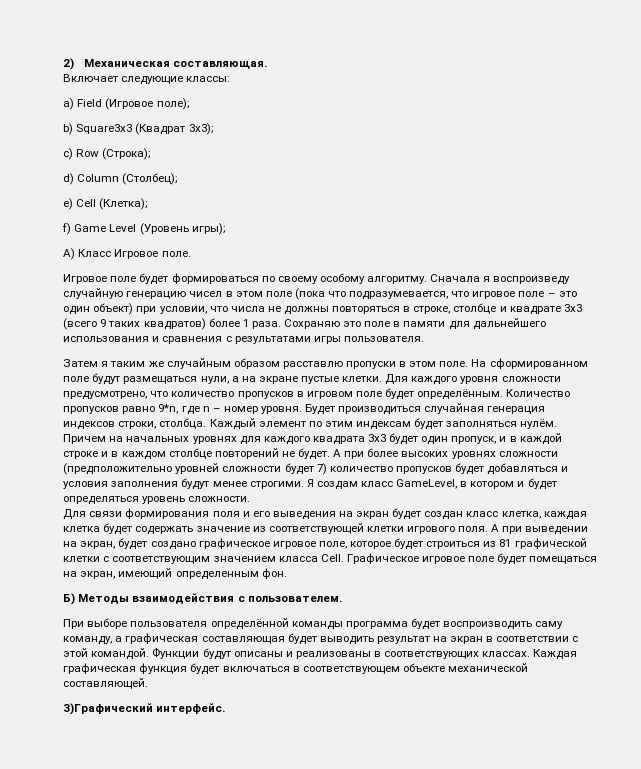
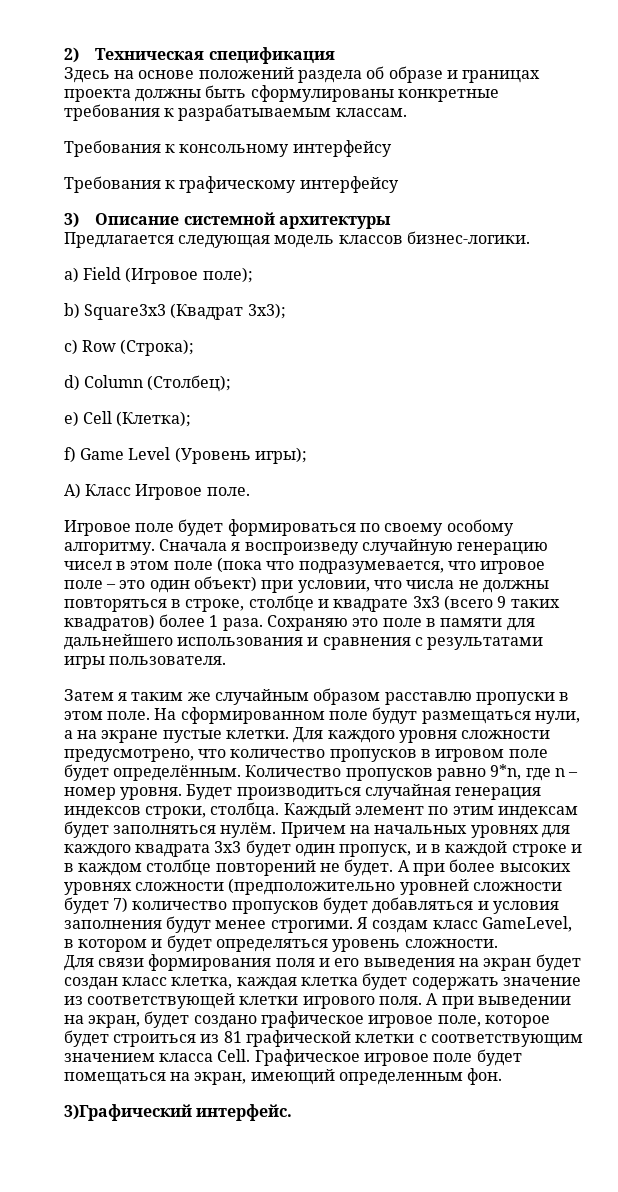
[83,59,267,69] [63,74,231,85] Механическая составляющая. // Включает следующие классы: -> [95,47,335,64] [63,66,541,83] [63,85,499,102] [63,104,407,121] [63,140,392,157] [63,176,399,193] [63,212,392,229] [63,231,530,248] Техническая спецификация // Здесь на основе положений раздела об образе и границах проекта должны быть сформулированы конкретные требования к разрабатываемым классам. // Требования к консольному интерфейсу // Требования к графическому интерфейсу // 3) Описание системной архитектуры // Предлагается следующая модель классов бизнес-логики.
[63,593,342,605] [63,618,564,630] [63,633,579,645] [63,648,578,660] [63,663,528,675] [63,678,149,689] // Б) Методы взаимодействия с пользователем. // При выборе пользователя определённой команды программа будет воспроизводить саму команду, а графическая составляющая будет выводить результат на экран в соответствии с этой командой. Функции будут описаны и реализованы в соответствующих классах. Каждая графическая функция будет включаться в соответствующем объекте механической составляющей. -> (503, 1076) none

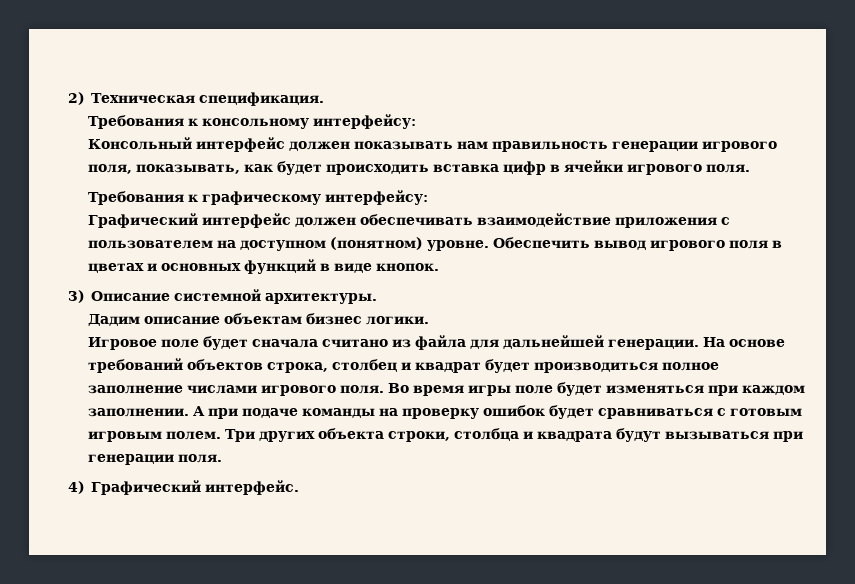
[208,47,335,64] [63,66,541,83] [63,85,499,102] [63,104,407,121] [63,140,392,157] [63,176,399,193] [63,212,392,229] [63,231,530,248] [63,267,253,284] [63,303,286,320] [63,339,195,356] [63,375,232,392] [63,411,192,427] [63,447,307,464] [63,483,250,500] [63,519,514,536] [63,539,549,555] [63,557,546,574] [63,576,549,593] [63,595,560,612] [63,614,535,631] [63,634,544,650] [63,656,227,669] [63,688,570,705] [63,707,580,724] [63,727,551,743] [63,749,548,762] [63,764,579,781] [63,784,542,800] [63,802,578,819] [63,821,570,838] [63,840,582,857] [63,859,571,876] [63,878,562,895] [63,897,559,914] [63,916,572,933] [63,935,498,952] [63,954,581,971] [63,973,581,990] [63,993,571,1009] [63,1011,550,1028] [63,1030,583,1047] [63,1049,522,1066] [63,1068,503,1085] [63,1104,192,1121] спецификация // Здесь на основе положений раздела об образе и границах проекта должны быть сформулированы конкретные требования к разрабатываемым классам. // Требования к консольному интерфейсу // Требования к графическому интерфейсу // 3) Описание системной архитектуры // Предлагается следующая модель классов бизнес-логики. // а) Field (Игровое поле); // b) Square3x3 (Квадрат 3х3); // c) Row (Строка); // d) Column (Столбец); // e) Cell (Клетка); // f) Game Level (Уровень игры); // А) Класс Игровое поле. // Игровое поле будет формироваться по своему особому алгоритму. Сначала я воспроизведу случайную генерацию чисел в этом поле (пока что подразумевается, что игровое поле – это один объект) при условии, что числа не должны повторяться в строке, столбце и квадрате 3х3 (всего 9 таких квадратов) более 1 раза. Сохраняю это поле в памяти для дальнейшего использования и сравнения с результатами игры пользователя. // Затем я таким же случайным образом расставлю пропуски в этом поле. На сформированном поле будут размещаться нули, а на экране пустые клетки. Для каждого уровня сложности предусмотрено, что количество пропусков в игровом поле будет определённым. Количество пропусков равно 9*n, где n – номер уровня. Будет производиться случайная генерация индексов строки, столбца. Каждый элемент по этим индексам будет заполняться нулём. Причем на начальных уровнях для каждого квадрата 3х3 будет один пропуск, и в каждой строке и в каждом столбце повторений не будет. А при более высоких уровнях сложности (предположительно уровней сложности будет 7) количество пропусков будет добавляться и условия заполнения будут менее строгими. Я создам класс GameLevel, в котором и будет определяться уровень сложности. // Для связи формирования поля и его выведения на экран будет создан класс клетка, каждая клетка будет содержать значение из соответствующей клетки игрового поля. А при выведении на экран, будет создано графическое игровое поле, которое будет строиться из 81 графической клетки с соответствующим значением класса Cell. Графическое игровое поле будет помещаться на экран, имеющий определенным фон. // 3)Графический -> [199,92,325,106] [88,114,417,129] [88,137,778,152] [88,160,751,175] [88,190,429,205] [88,213,731,228] [88,237,783,251] [88,259,440,274] [67,289,378,304] [88,313,430,326] [88,335,786,350] [88,358,720,373] [88,382,806,396] [88,405,803,419] [88,428,804,442] [88,454,223,465] [67,480,202,495] спецификация. // Требования к консольному интерфейсу: // Консольный интерфейс должен показывать нам правильность генерации игрового поля, показывать, как будет происходить вставка цифр в ячейки игрового поля. // Требования к графическому интерфейсу: // Графический интерфейс должен обеспечивать взаимодействие приложения с пользователем на доступном (понятном) уровне. Обеспечить вывод игрового поля в цветах и основных функций в виде кнопок. // 3) Описание системной архитектуры. // Дадим описание объектам бизнес логики. // Игровое поле будет сначала считано из файла для дальнейшей генерации. На основе требований объектов строка, столбец и квадрат будет производиться полное заполнение числами игрового поля. Во время игры поле будет изменяться при каждом заполнении. А при подаче команды на проверку ошибок будет сравниваться с готовым игровым полем. Три других объекта строки, столбца и квадрата будут вызываться при генерации поля. // 4) Графический

